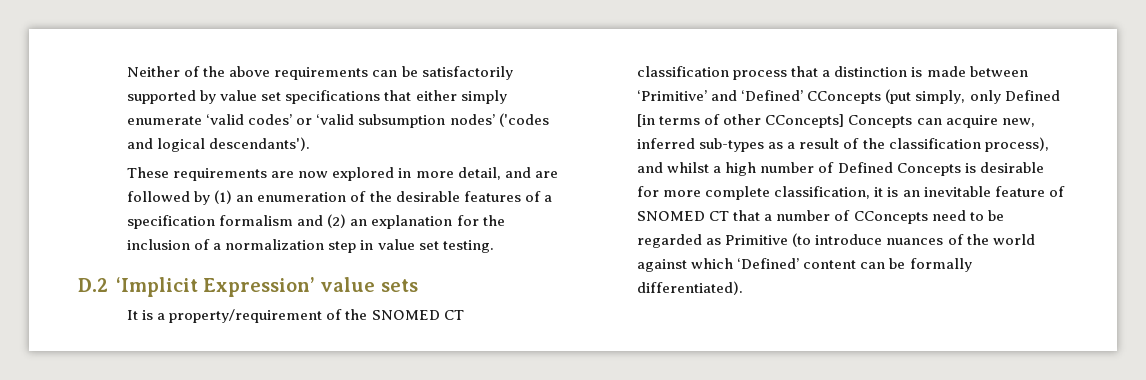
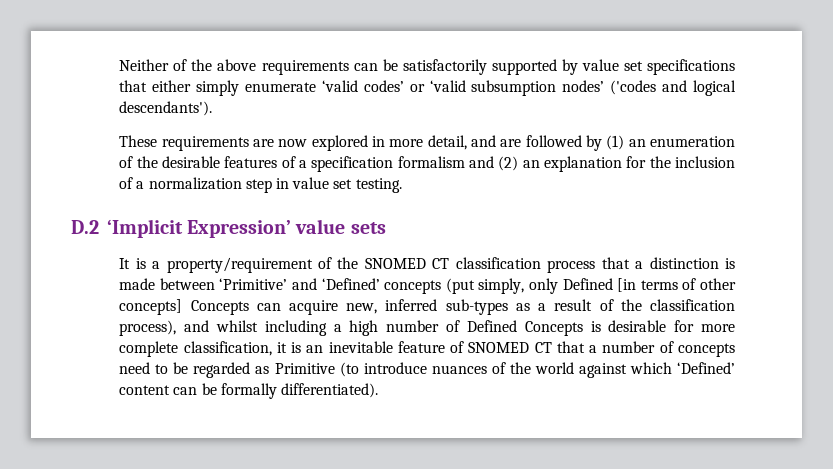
[807,91,882,104] CConcepts -> [384,280,442,294] concepts
[765,114,845,128] CConcepts] -> [119,299,183,315] concepts]
(710, 167) none -> [264,320,327,336] including
[853,211,928,224] CConcepts -> [678,343,735,357] concepts

